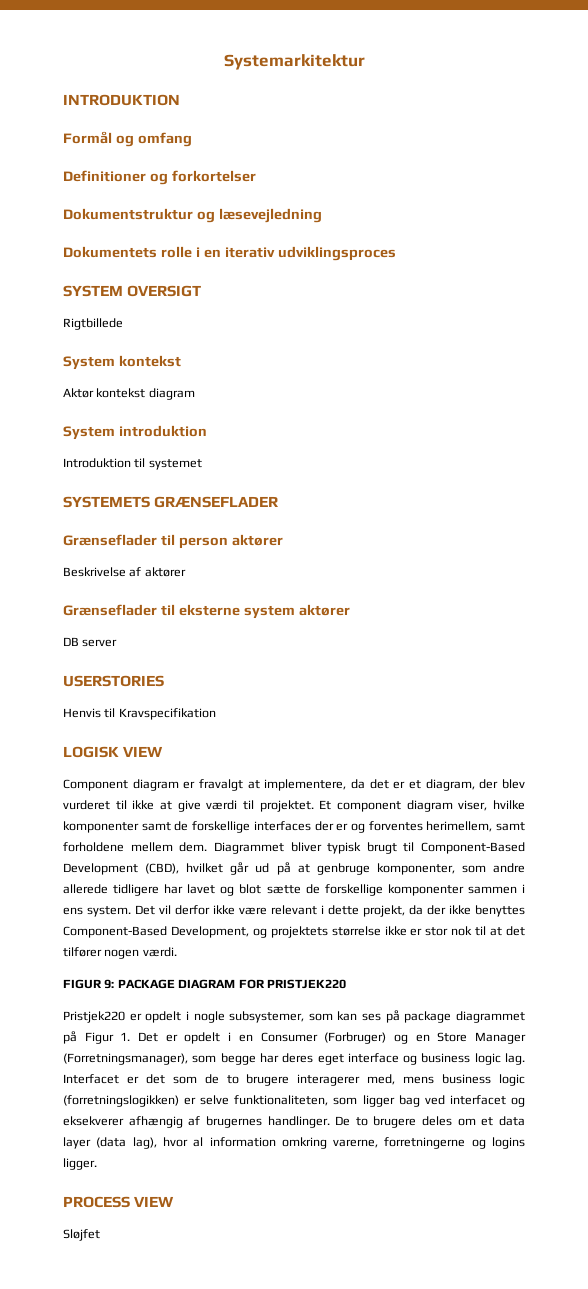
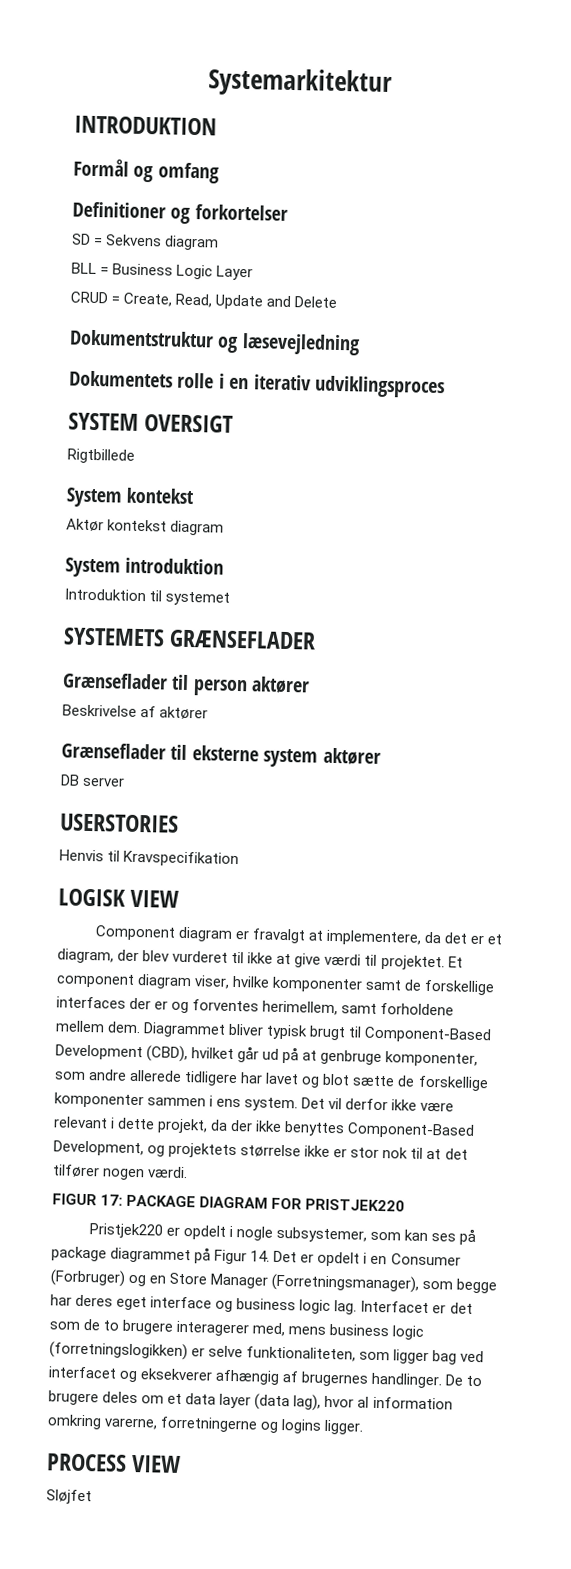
(256, 176) none -> [71,233,220,251] [71,262,254,281] [70,291,338,310] // SD = Sekvens diagram // BLL = Business Logic Layer // CRUD = Create, Read, Update and Delete
[104,979,115,989] 9: -> [100,1194,124,1206] 17:
[120,1032,131,1041] 1. -> [250,1250,271,1262] 14.

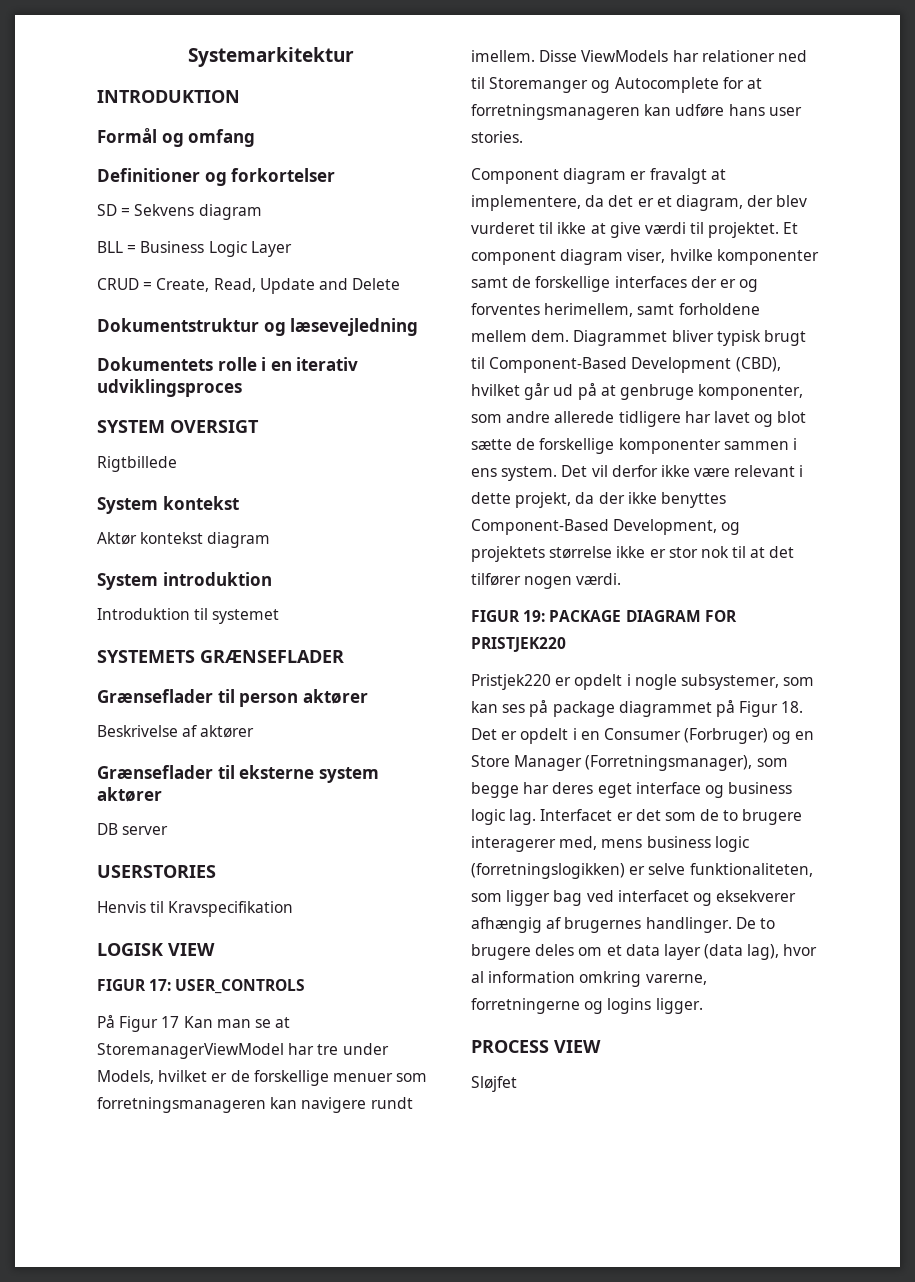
(180, 898) none -> [97,979,306,994] [97,1015,291,1032] [97,1043,389,1059] [97,1070,428,1086] [97,1097,413,1113] [471,50,807,62] [471,77,762,93] [471,104,802,120] [471,131,523,143] // FIGUR 17: USER_CONTROLS // På Figur 17 Kan man se at StoremanagerViewModel har tre under Models, hvilket er de forskellige menuer som forretningsmanageren kan navigere rundt imellem. Disse ViewModels har relationer ned til Storemanger og Autocomplete for at forretningsmanageren kan udføre hans user stories.
[100,1194,124,1206] 17: -> [523,610,546,622] 19:
[250,1250,271,1262] 14. -> [781,701,804,713] 18.

